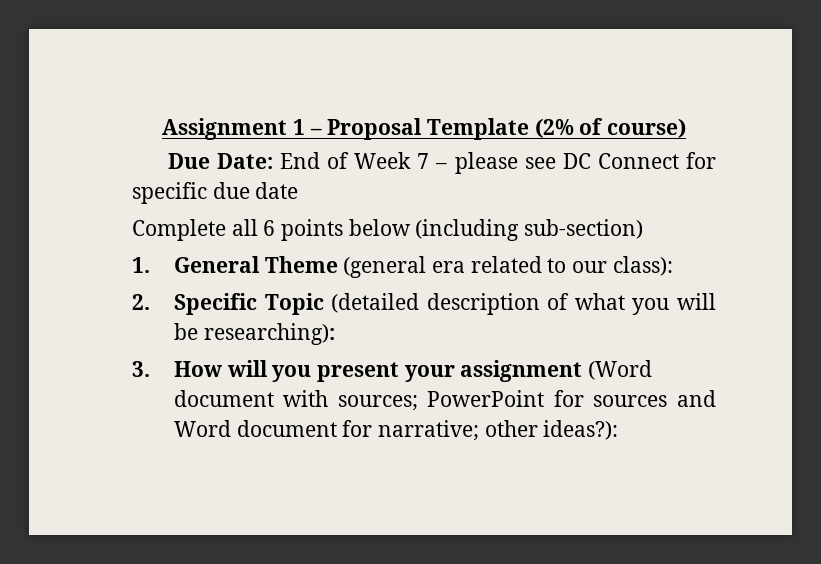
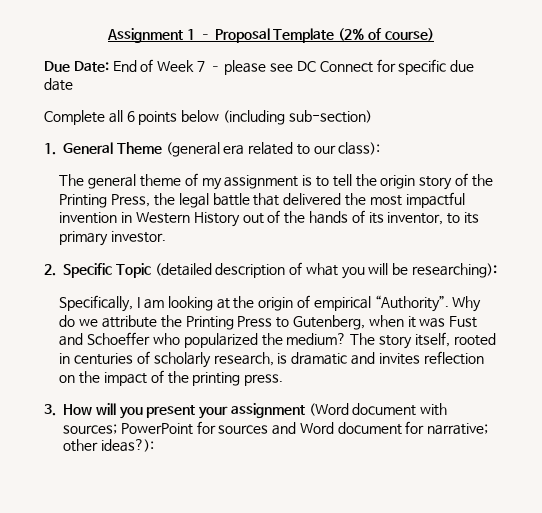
(673, 266) none -> [59,173,493,190] [59,192,465,208] [59,210,479,227] [59,231,167,246] // The general theme of my assignment is to tell the origin story of the Printing Press, the legal battle that delivered the most impactful invention in Western History out of the hands of its inventor, to its primary investor.
(335, 334) none -> [59,295,482,312] [59,315,478,330] [59,332,496,349] [59,351,484,368] [59,370,284,386] // Specifically, I am looking at the origin of empirical “Authority”. Why do we attribute the Printing Press to Gutenberg, when it was Fust and Schoeffer who popularized the medium? The story itself, rooted in centuries of scholarly research, is dramatic and invites reflection on the impact of the printing press.

